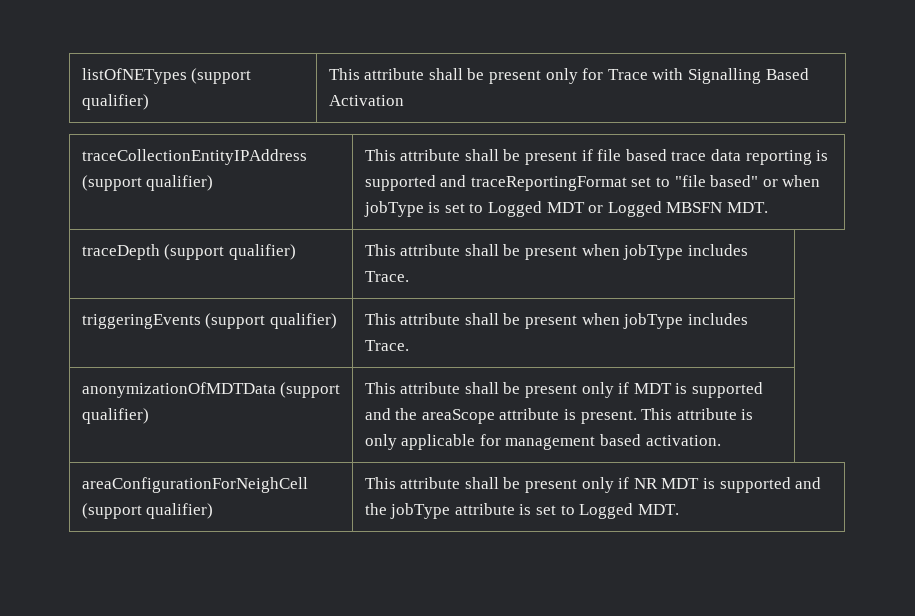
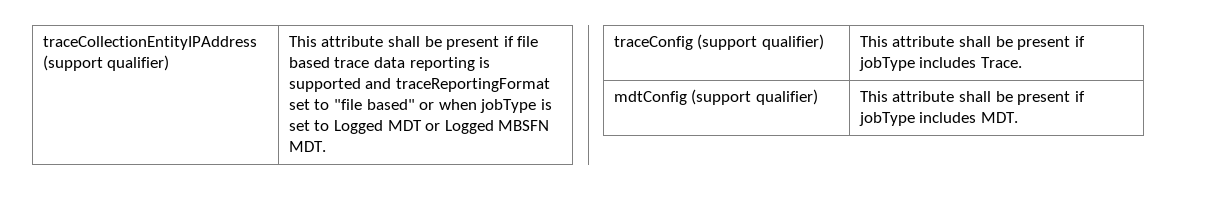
[81,68,252,84] [81,94,149,110] [328,68,809,84] [328,95,404,106] listOfNETypes (support qualifier) | This attribute shall be present only for Trace with Signalling Based Activation // -> (42, 43) none
[81,244,296,260] [364,244,748,260] [364,271,409,282] [81,313,337,329] [364,313,748,329] [364,340,409,351] [81,382,341,398] [81,408,149,424] [364,382,763,398] [364,408,754,424] [364,434,721,450] [81,477,308,493] [81,503,214,519] [364,477,822,493] [364,503,634,519] traceDepth (support qualifier) | This attribute shall be present when jobType includes Trace. // triggeringEvents (support qualifier) | This attribute shall be present when jobType includes Trace. // anonymizationOfMDTData (support qualifier) | This attribute shall be present only if MDT is supported and the areaScope attribute is present. This attribute is only applicable for management based activation. // areaConfigurationForNeighCell (support qualifier) | This attribute shall be present only if NR MDT is supported and the jobType attribute is set to Logged -> [613,34,825,50] [859,36,1085,50] [858,57,1023,71] [613,89,819,105] [859,91,1085,105] [858,112,977,126] traceConfig (support qualifier) | This attribute shall be present if jobType includes Trace. // mdtConfig (support qualifier) | This attribute shall be present if jobType includes

